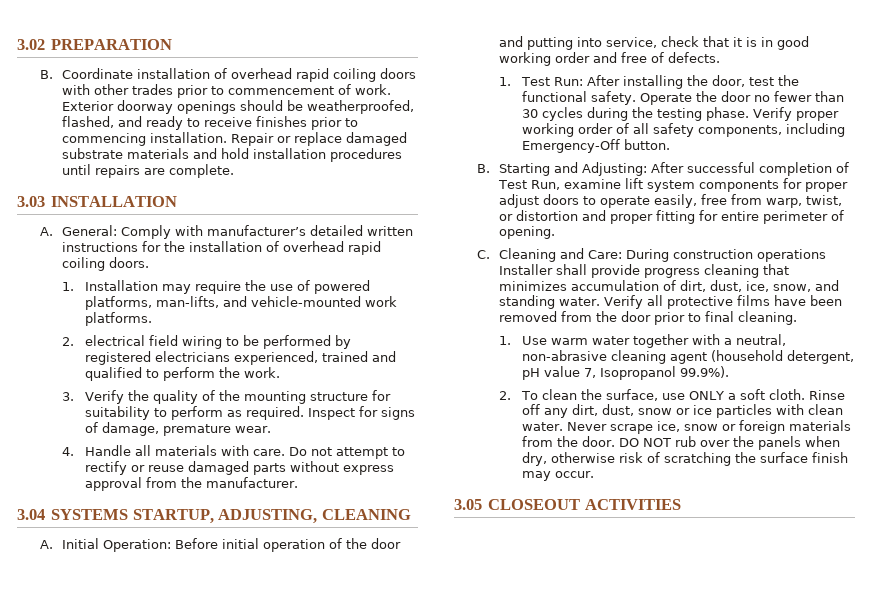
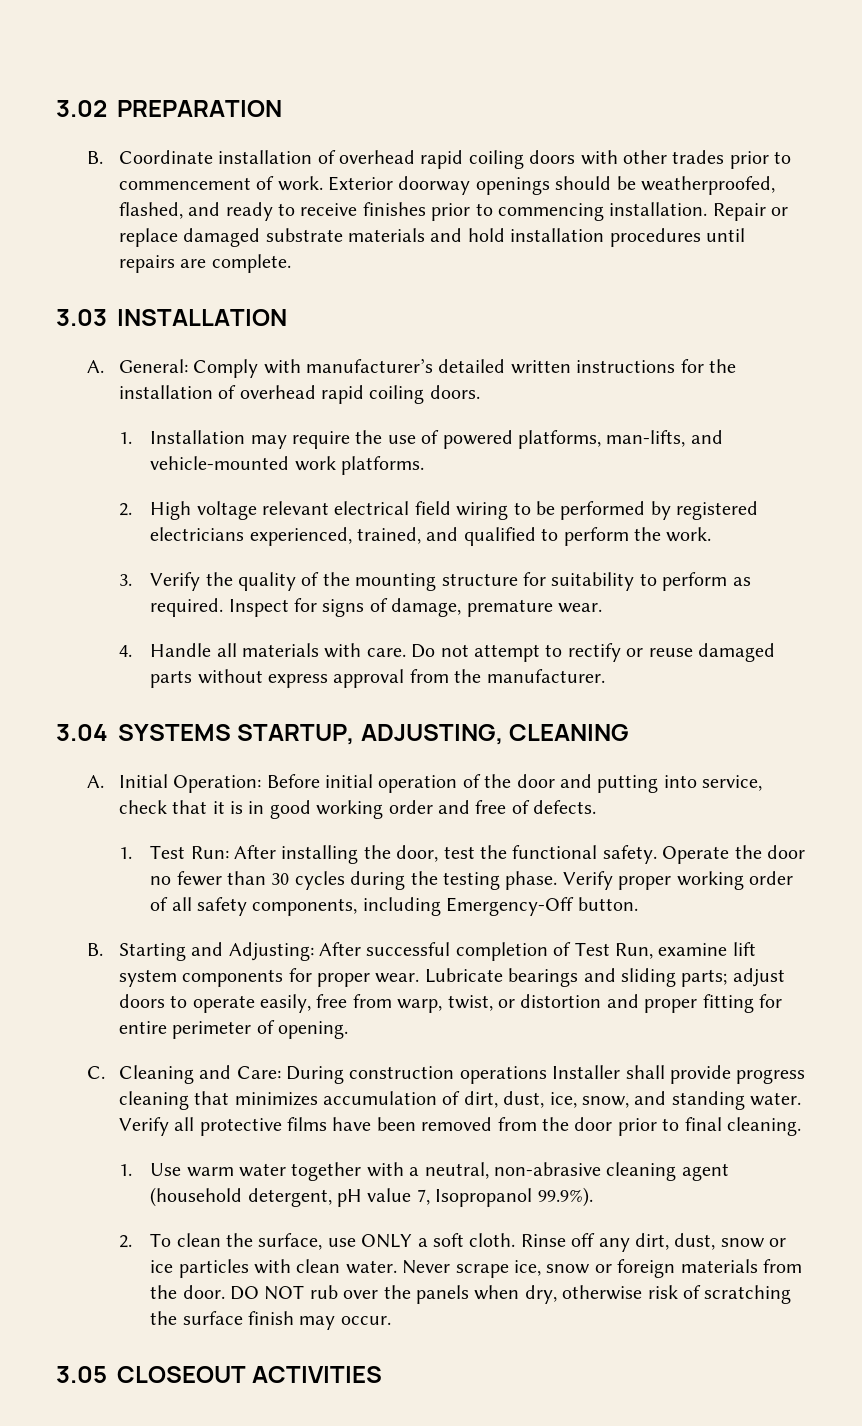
(75, 341) none -> [150,501,329,520] High voltage relevant
[321,351,368,362] trained -> [356,527,421,544] trained,
(849, 187) none -> [375,968,728,987] wear. Lubricate bearings and sliding parts;

